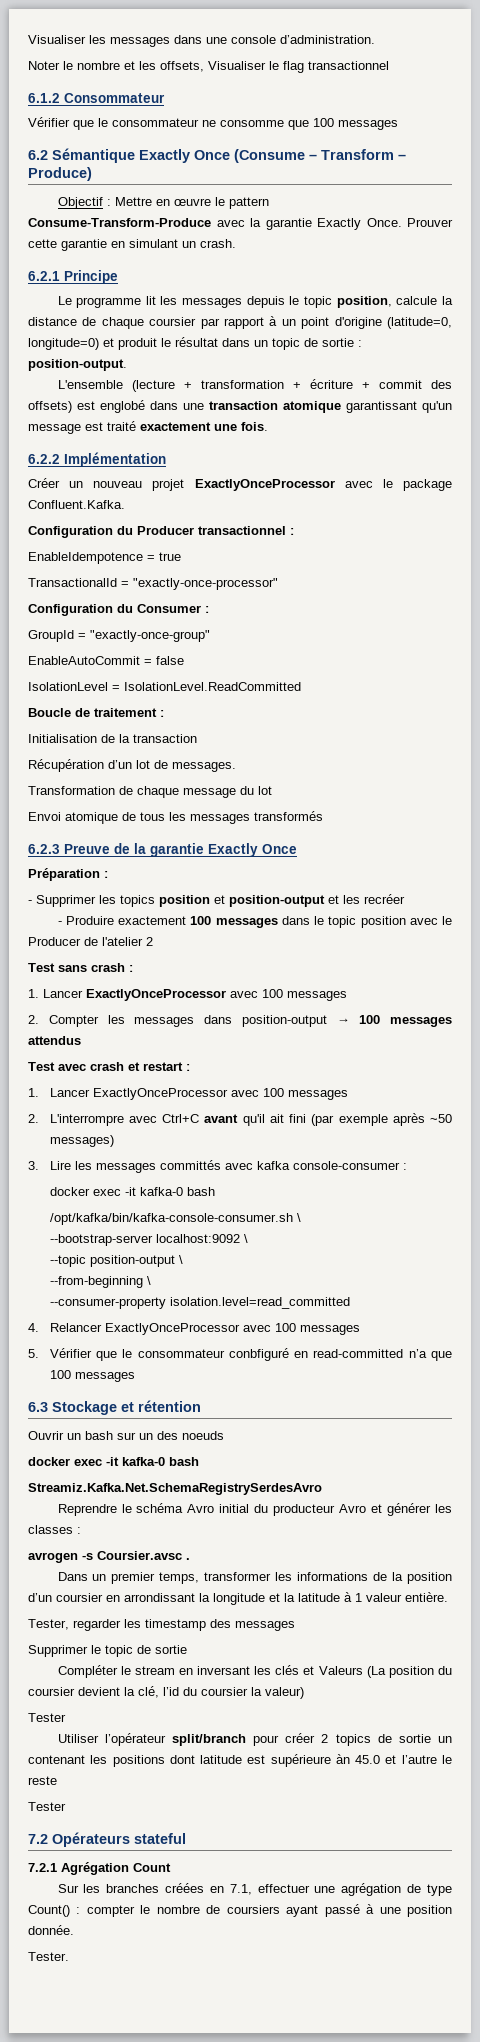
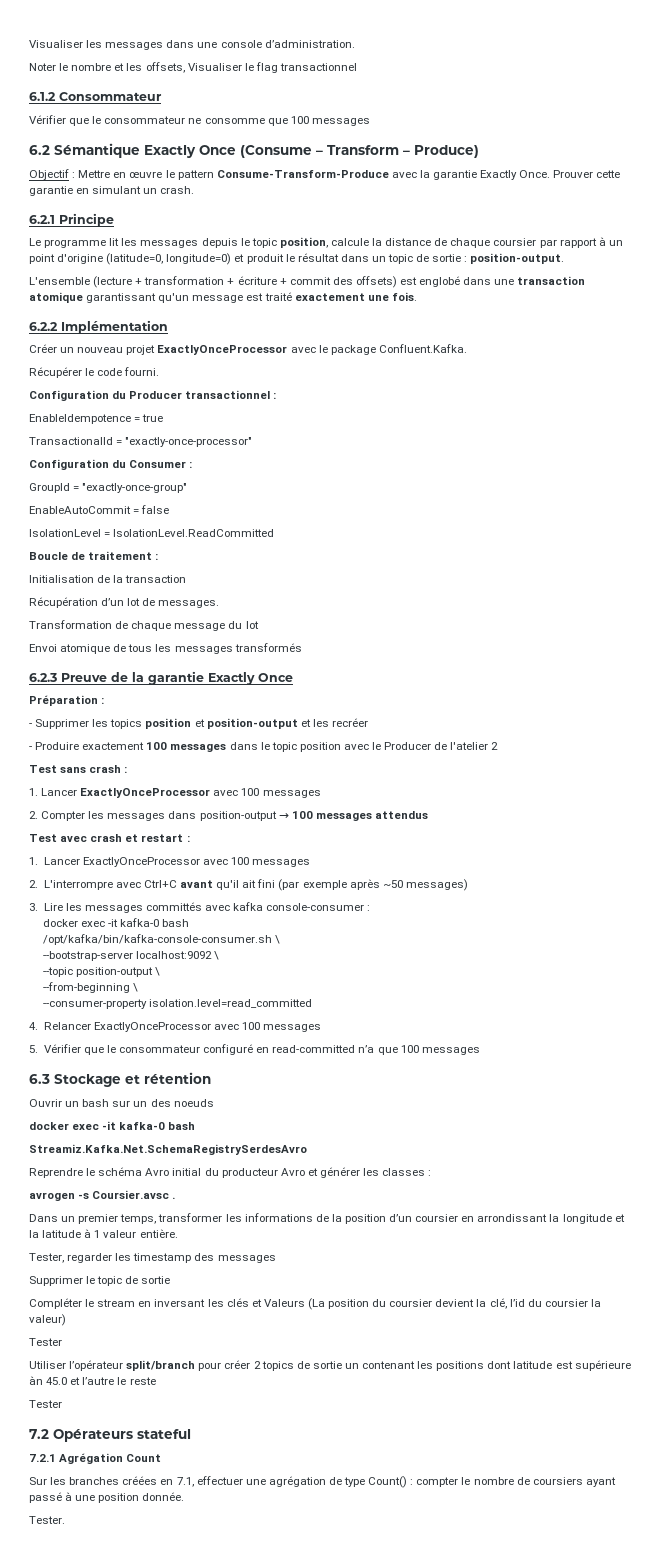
(125, 504) none -> [29,367,160,378] // Récupérer le code fourni.
[228,1348,289,1361] conbfiguré -> [203,1044,254,1055] configuré

